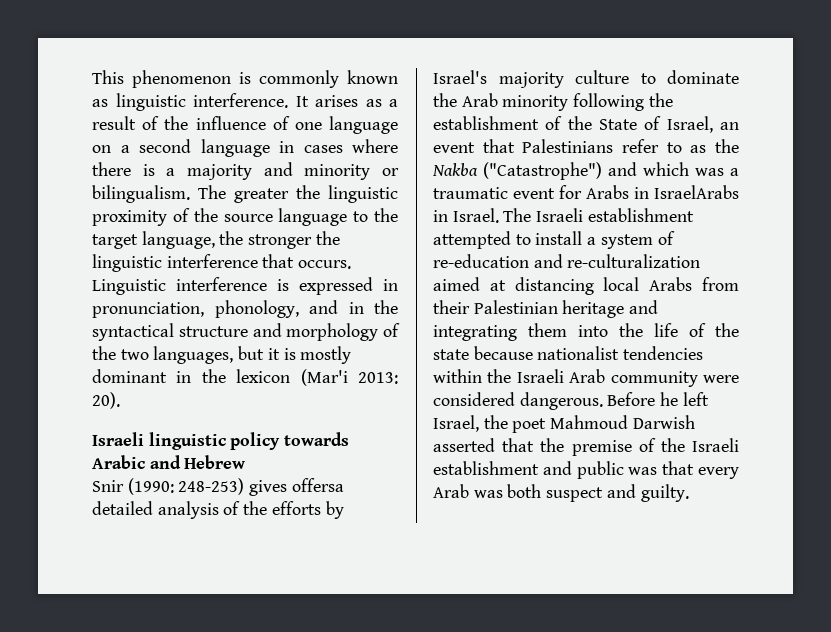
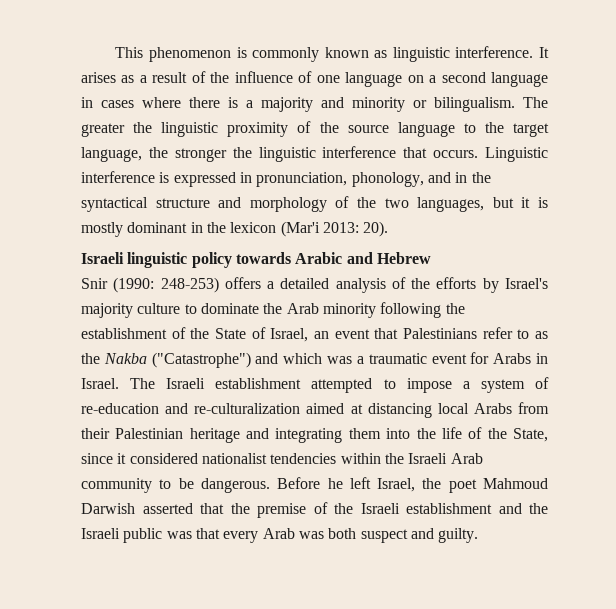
[249,478,344,496] gives offersa -> [224,277,275,289] offers a
[654,185,739,199] [433,210,448,222] IsraelArabs in -> (548, 358) none
[535,231,583,245] install -> [406,378,452,393] impose
[433,346,533,360] state because -> [513,428,549,442] [81,453,198,464] State, since it considered
[703,375,739,383] [433,392,515,406] were considered -> [159,478,194,489] to be
(572, 468) none -> [529,503,548,514] [81,528,120,539] the Israeli

